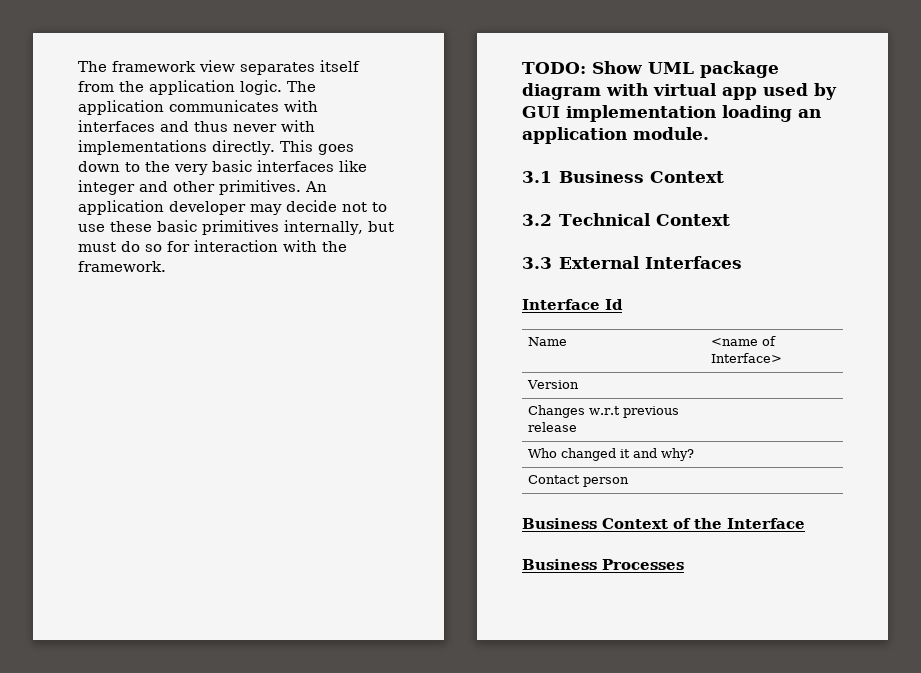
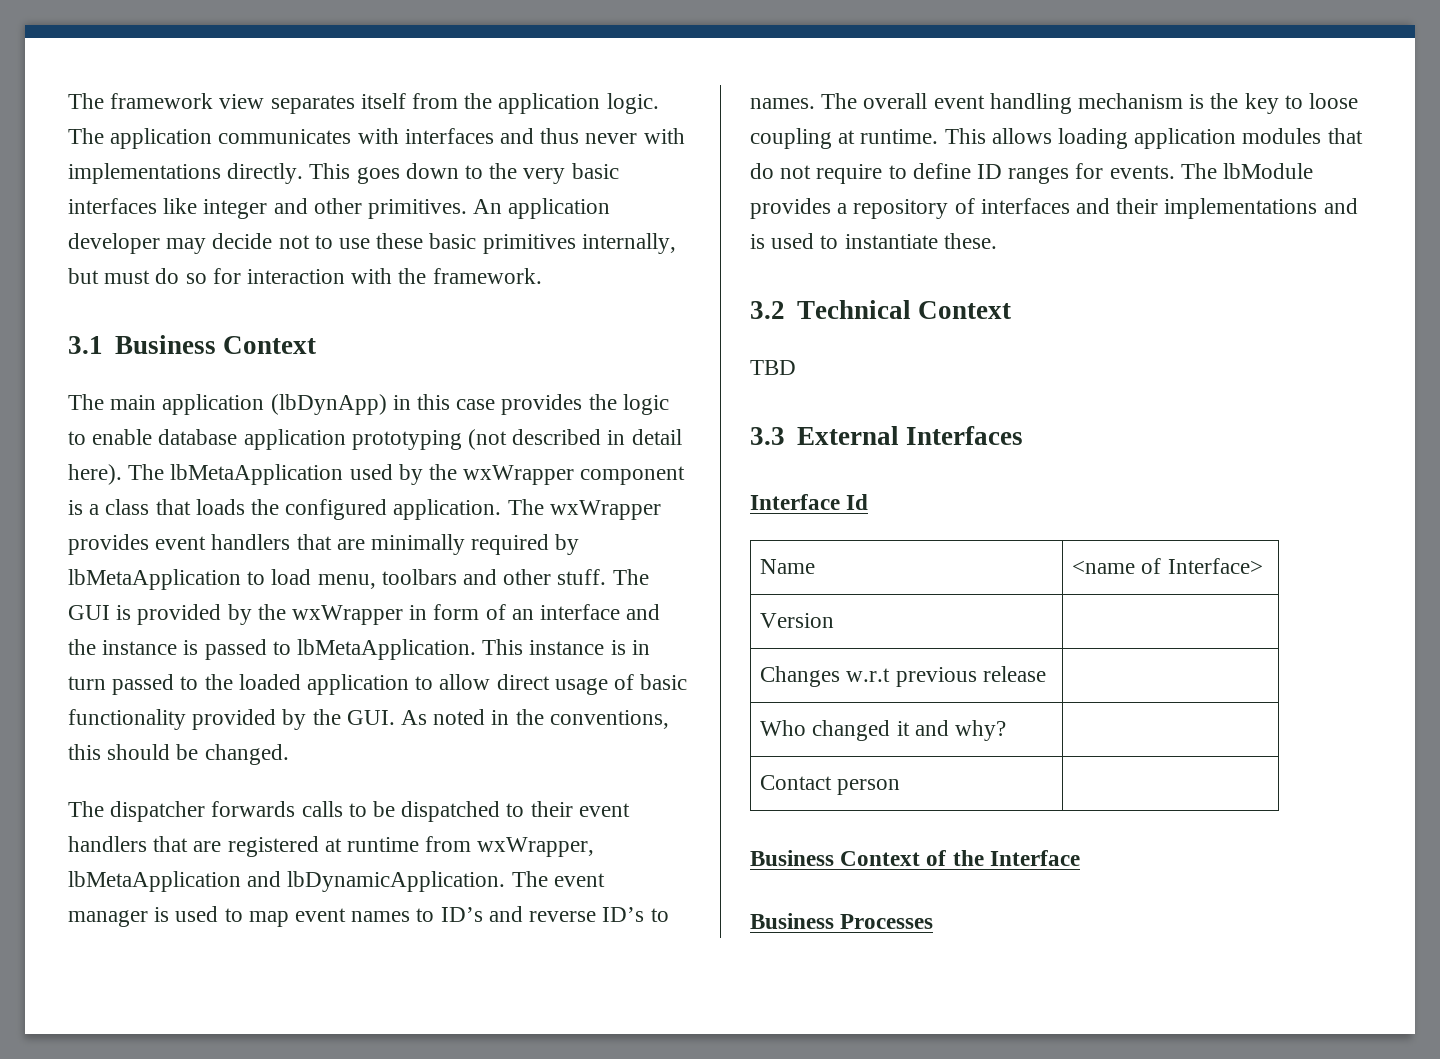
[522,61,779,78] [522,83,837,100] [522,105,821,122] [522,127,709,144] [522,171,725,183] TODO: Show UML package diagram with virtual app used by GUI implementation loading an application module. // 3.1 Business Context -> [68,335,316,354] [68,394,669,415] [68,429,682,450] [68,464,686,485] [68,499,661,520] [68,534,580,555] [68,569,649,590] [68,604,661,625] [68,639,650,660] [68,674,688,695] [68,709,669,730] [68,744,289,765] [68,801,630,822] [68,836,595,857] [68,871,605,892] [68,906,669,927] [750,93,1359,114] [750,128,1363,149] [750,163,1314,184] [750,198,1358,219] [750,233,997,249] 3.1 Business Context // The main application (lbDynApp) in this case provides the logic to enable database application prototyping (not described in detail here). The lbMetaApplication used by the wxWrapper component is a class that loads the configured application. The wxWrapper provides event handlers that are minimally required by lbMetaApplication to load menu, toolbars and other stuff. The GUI is provided by the wxWrapper in form of an interface and the instance is passed to lbMetaApplication. This instance is in turn passed to the loaded application to allow direct usage of basic functionality provided by the GUI. As noted in the conventions, this should be changed. // The dispatcher forwards calls to be dispatched to their event handlers that are registered at runtime from wxWrapper, lbMetaApplication and lbDynamicApplication. The event manager is used to map event names to ID’s and reverse ID’s to names. The overall event handling mechanism is the key to loose coupling at runtime. This allows loading application modules that do not require to define ID ranges for events. The lbModule provides a repository of interfaces and their implementations and is used to instantiate these.
(731, 220) none -> [750,360,796,375] // TBD

